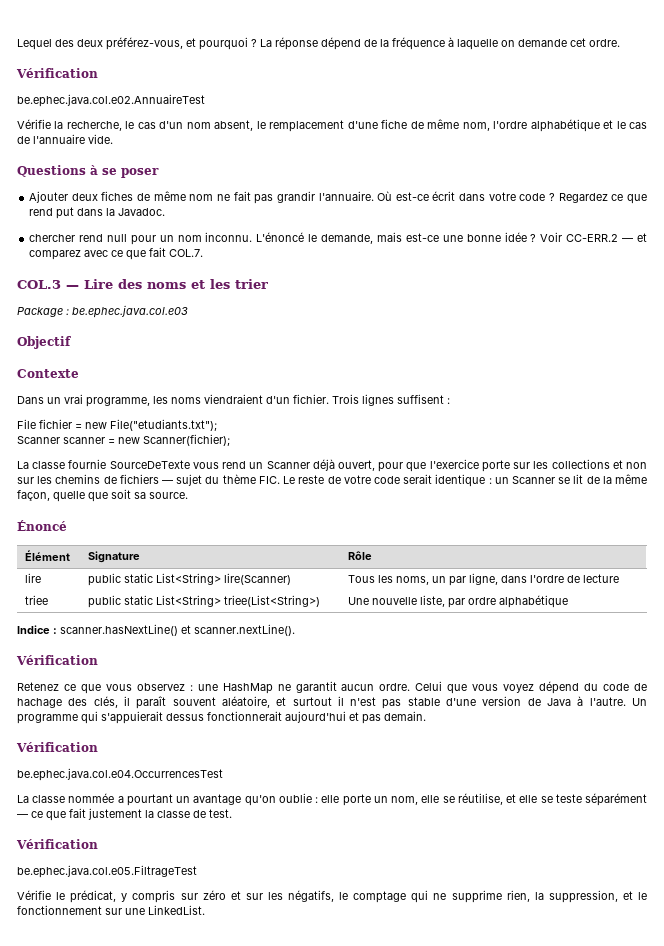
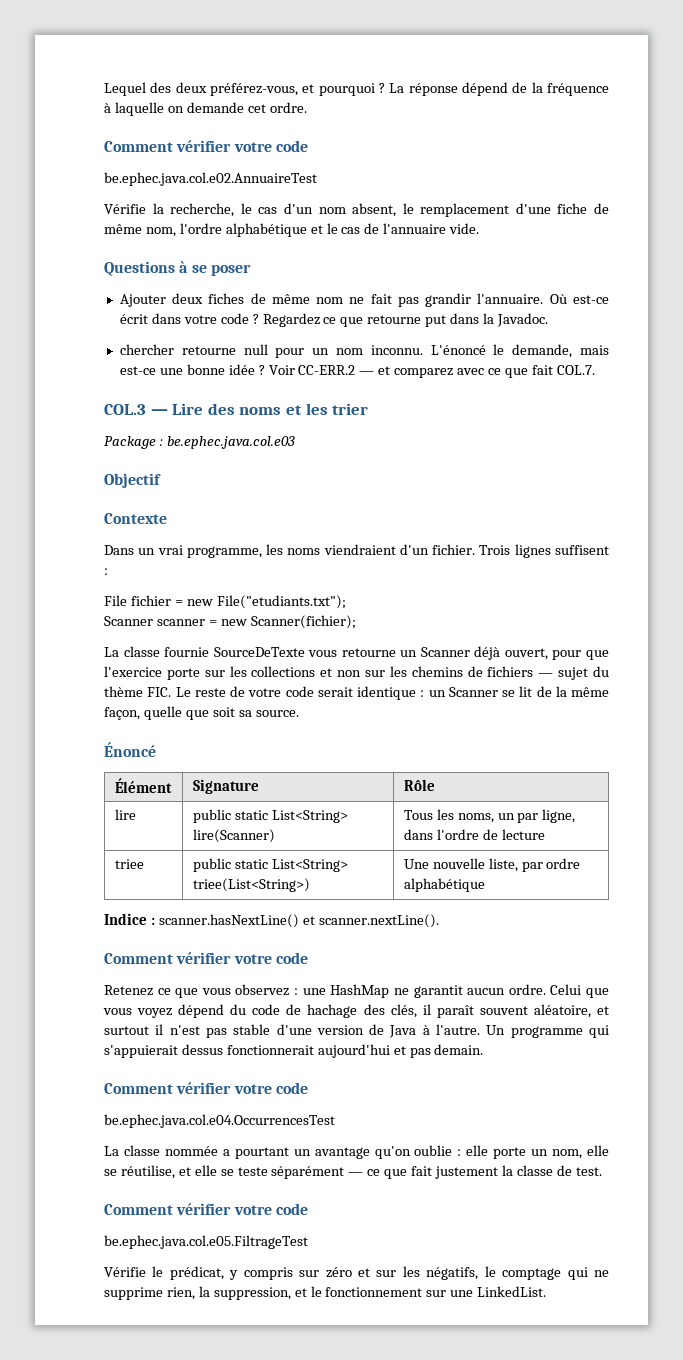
[16,68,98,78] Vérification -> [104,140,308,152] Comment vérifier votre code
[29,208,54,216] rend -> [367,315,422,324] retourne
[78,234,103,242] rend -> [181,346,236,355] retourne
[222,461,247,469] rend -> [341,648,396,657] retourne
[16,655,98,665] Vérification -> [104,952,308,964] Comment vérifier votre code
[16,742,98,752] Vérification -> [104,1082,308,1094] Comment vérifier votre code
[16,839,98,849] Vérification -> [104,1203,308,1215] Comment vérifier votre code

